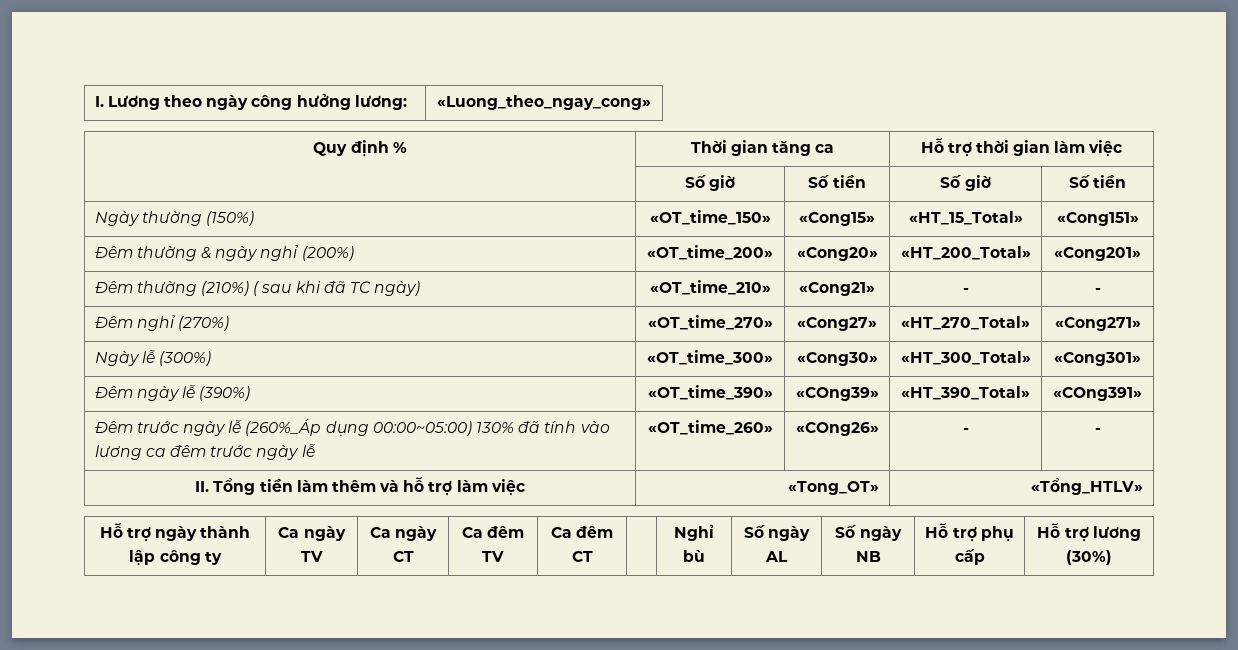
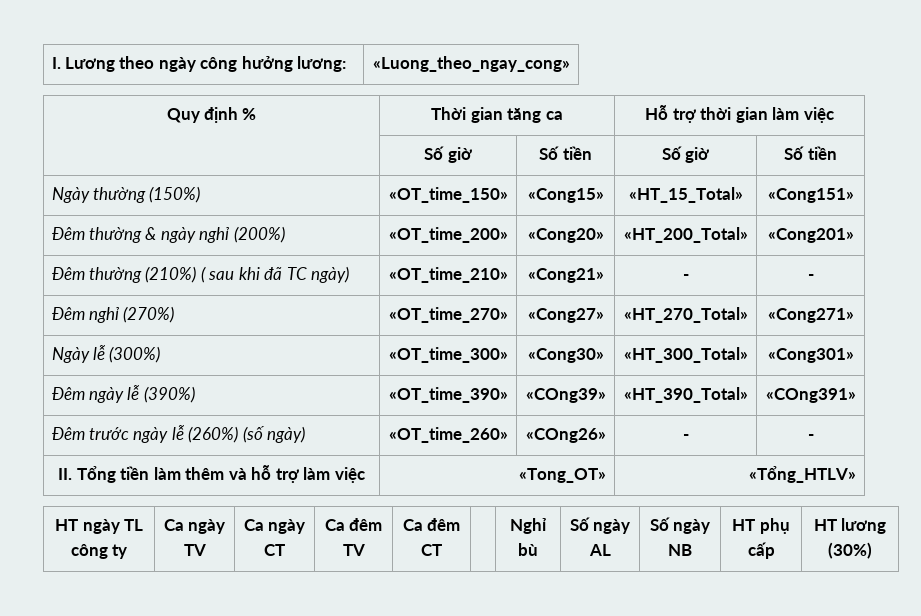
[245,419,610,436] [94,444,315,460] (260%_Áp dụng 00:00~05:00) 130% đã tính vào lương ca đêm trước ngày lễ -> [188,426,306,443] (260%) (số ngày)
[99,523,251,542] [129,550,156,566] Hỗ trợ ngày thành lập -> [55,519,143,534] HT ngày TL
[925,523,977,542] Hỗ trợ -> [732,519,756,531] HT
[1037,523,1089,542] Hỗ trợ -> [813,519,837,531] HT

